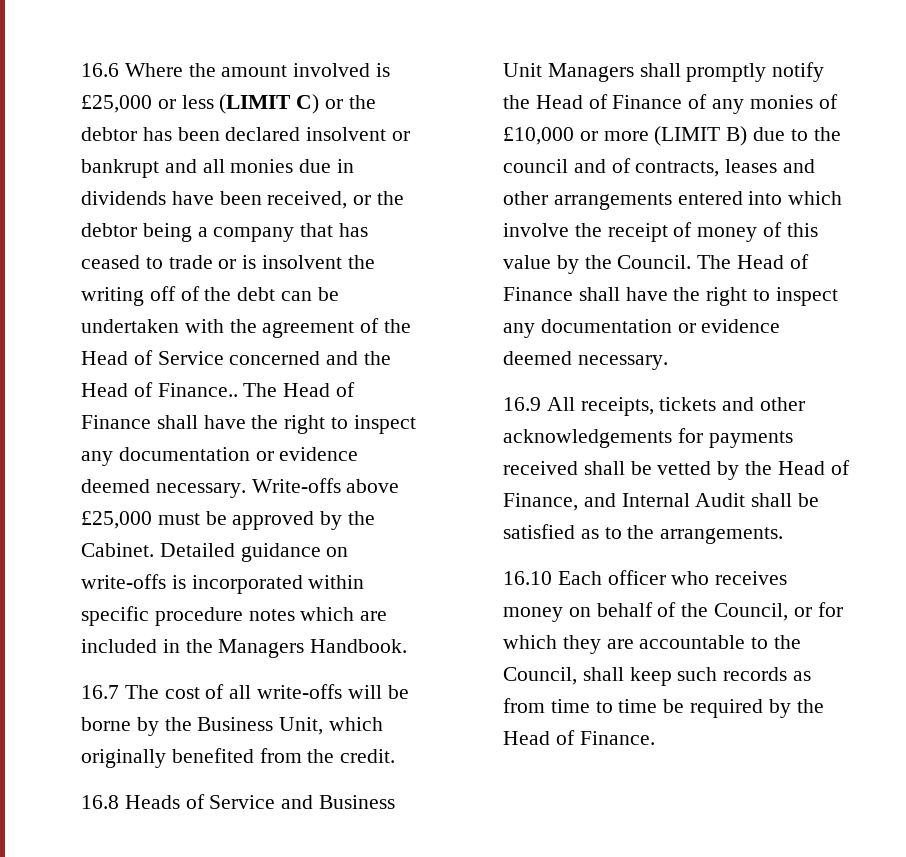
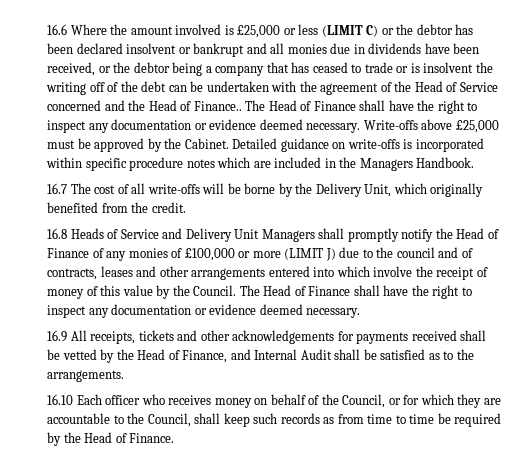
[197,717,274,731] Business -> [315,183,362,197] Delivery
[319,795,396,809] Business -> [185,228,232,242] Delivery
[503,127,575,145] £10,000 -> [184,248,235,261] £100,000
[726,126,748,146] B) -> [325,248,336,261] J)

